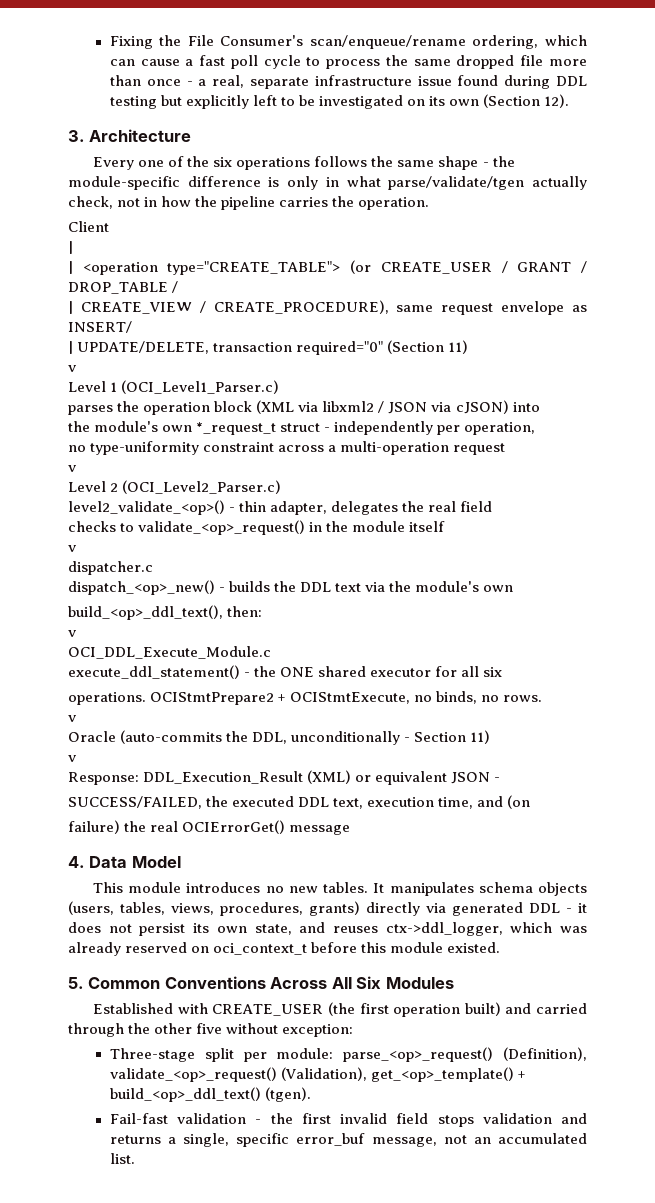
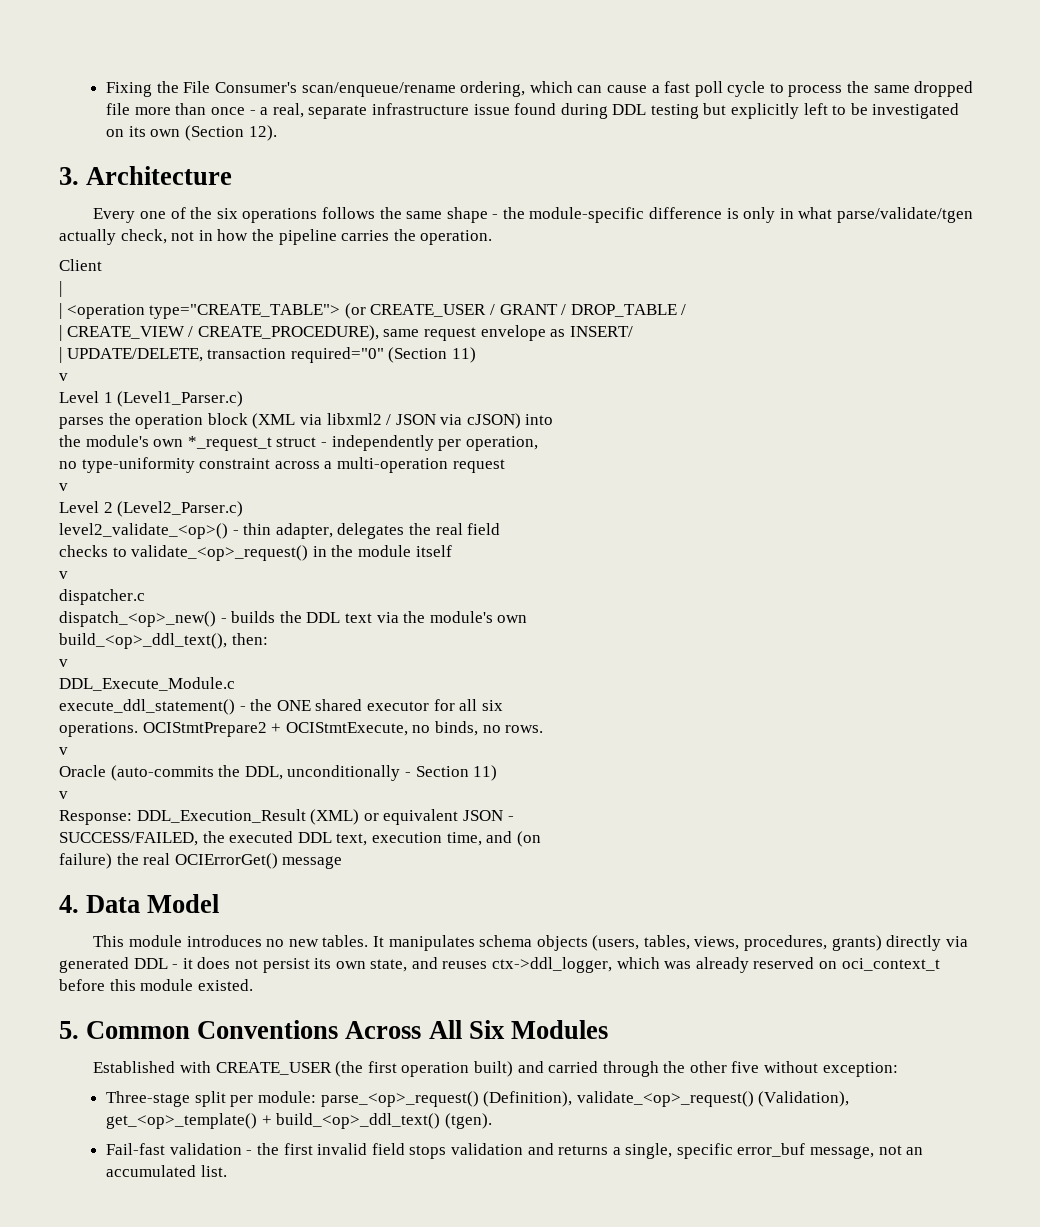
[121,380,280,394] (OCI_Level1_Parser.c) -> [117,391,244,407] (Level1_Parser.c)
[122,480,282,494] (OCI_Level2_Parser.c) -> [117,501,244,517] (Level2_Parser.c)
[68,646,271,659] OCI_DDL_Execute_Module.c -> [59,677,235,691] DDL_Execute_Module.c

